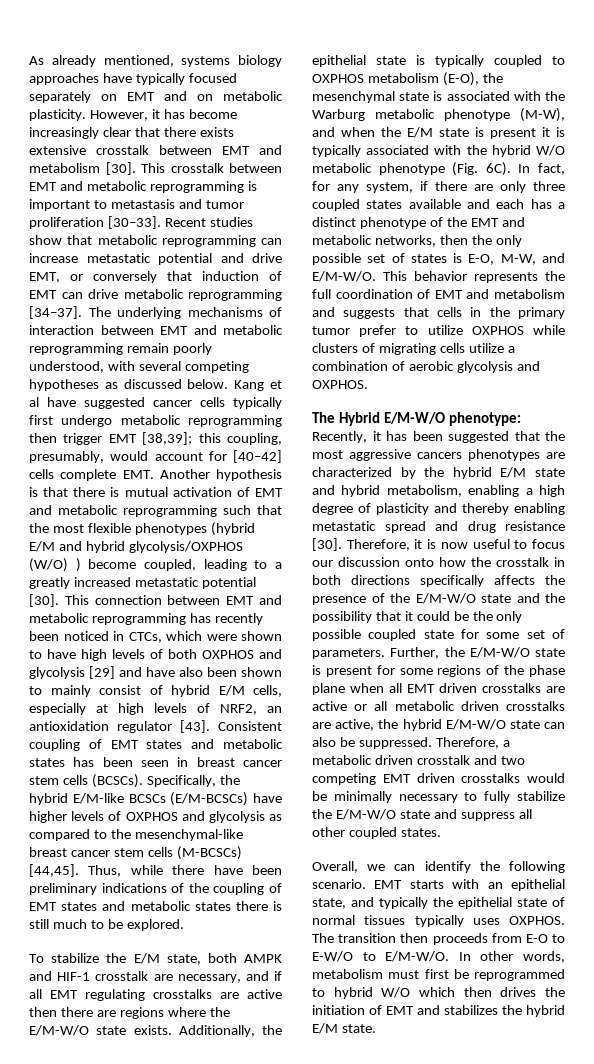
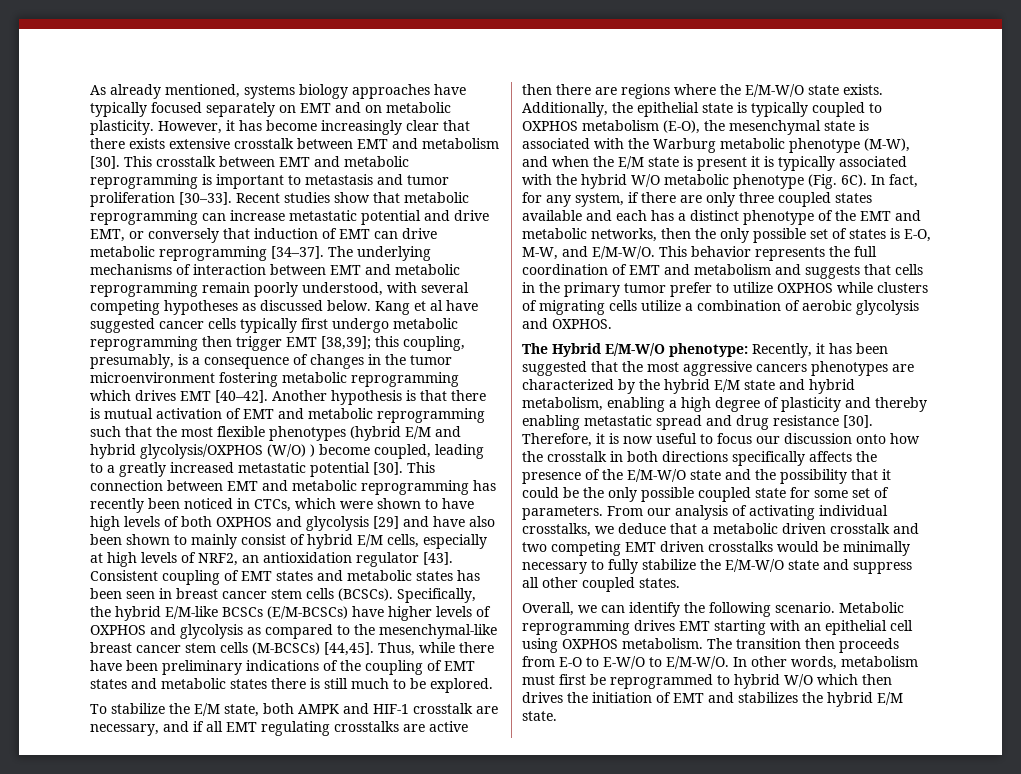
[110,450,282,463] [29,469,154,481] would account for [40–42] cells complete EMT. -> [178,354,452,369] [90,372,459,387] [90,390,268,403] is a consequence of changes in the tumor microenvironment fostering metabolic reprogramming which drives EMT [40–42].
[390,647,565,659] [312,665,565,677] [312,683,565,695] [312,701,565,711] [312,719,565,731] [312,737,499,749] Further, the E/M-W/O state is present for some regions of the phase plane when all EMT driven crosstalks are active or all metabolic driven crosstalks are active, the hybrid E/M-W/O state can also be suppressed. Therefore, -> [607,505,888,520] [522,523,697,537] From our analysis of activating individual crosstalks, we deduce that
[374,879,565,891] [312,897,565,909] [312,915,565,927] EMT starts with an epithelial state, and typically the epithelial state of normal tissues typically uses OXPHOS. -> [839,602,904,613] [522,620,913,635] [522,638,703,653] Metabolic reprogramming drives EMT starting with an epithelial cell using OXPHOS metabolism.

